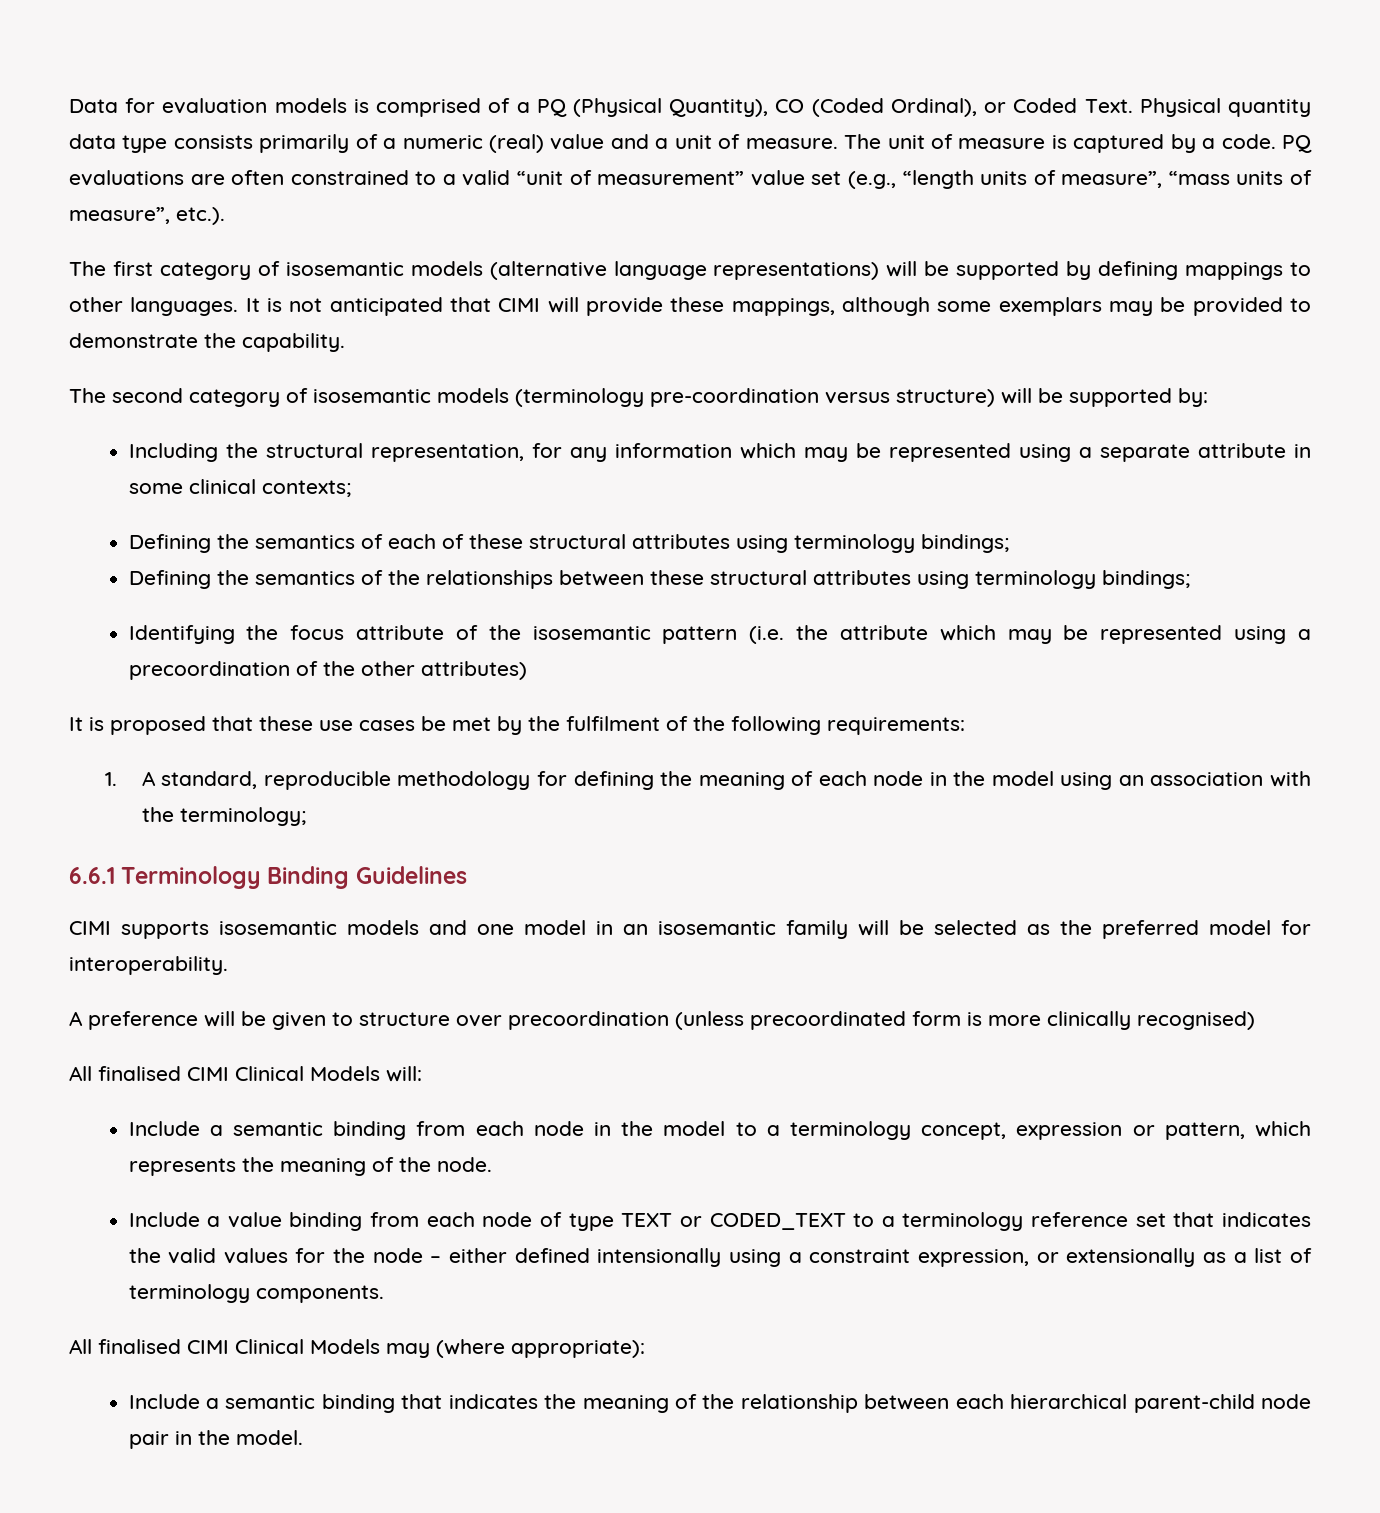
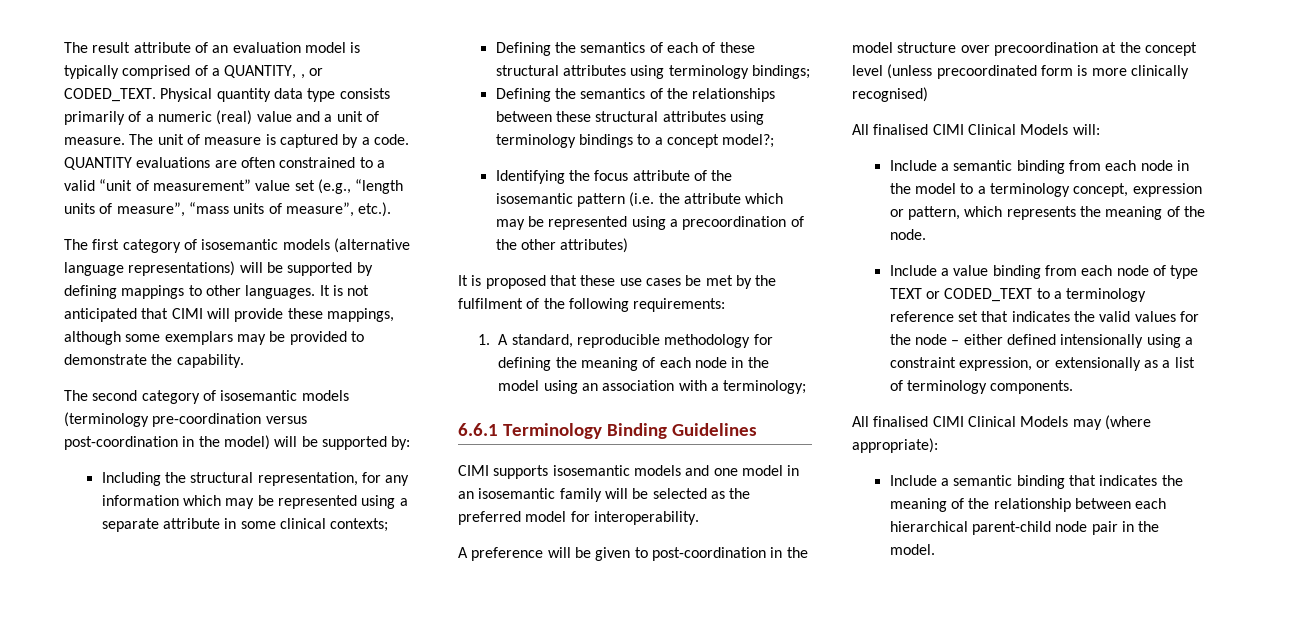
[69,98,1133,117] Data for evaluation models is comprised of a PQ (Physical Quantity), CO (Coded Ordinal), or Coded Text. -> [64,42,361,53] [64,65,323,79] [64,88,156,102] The result attribute of an evaluation model is typically comprised of a QUANTITY, , or CODED_TEXT.
[1282,135,1312,153] PQ -> [64,157,132,170] QUANTITY
[896,389,995,407] structure) -> [64,435,270,450] post-coordination in the model)
[1101,570,1190,589] bindings; -> [579,134,775,148] bindings to a concept model?;
[141,807,174,822] the -> [711,383,720,391] a
[359,1011,669,1030] structure over precoordination -> [651,547,808,561] [852,42,1197,56] [852,65,883,76] post-coordination in the model structure over precoordination at the concept level

